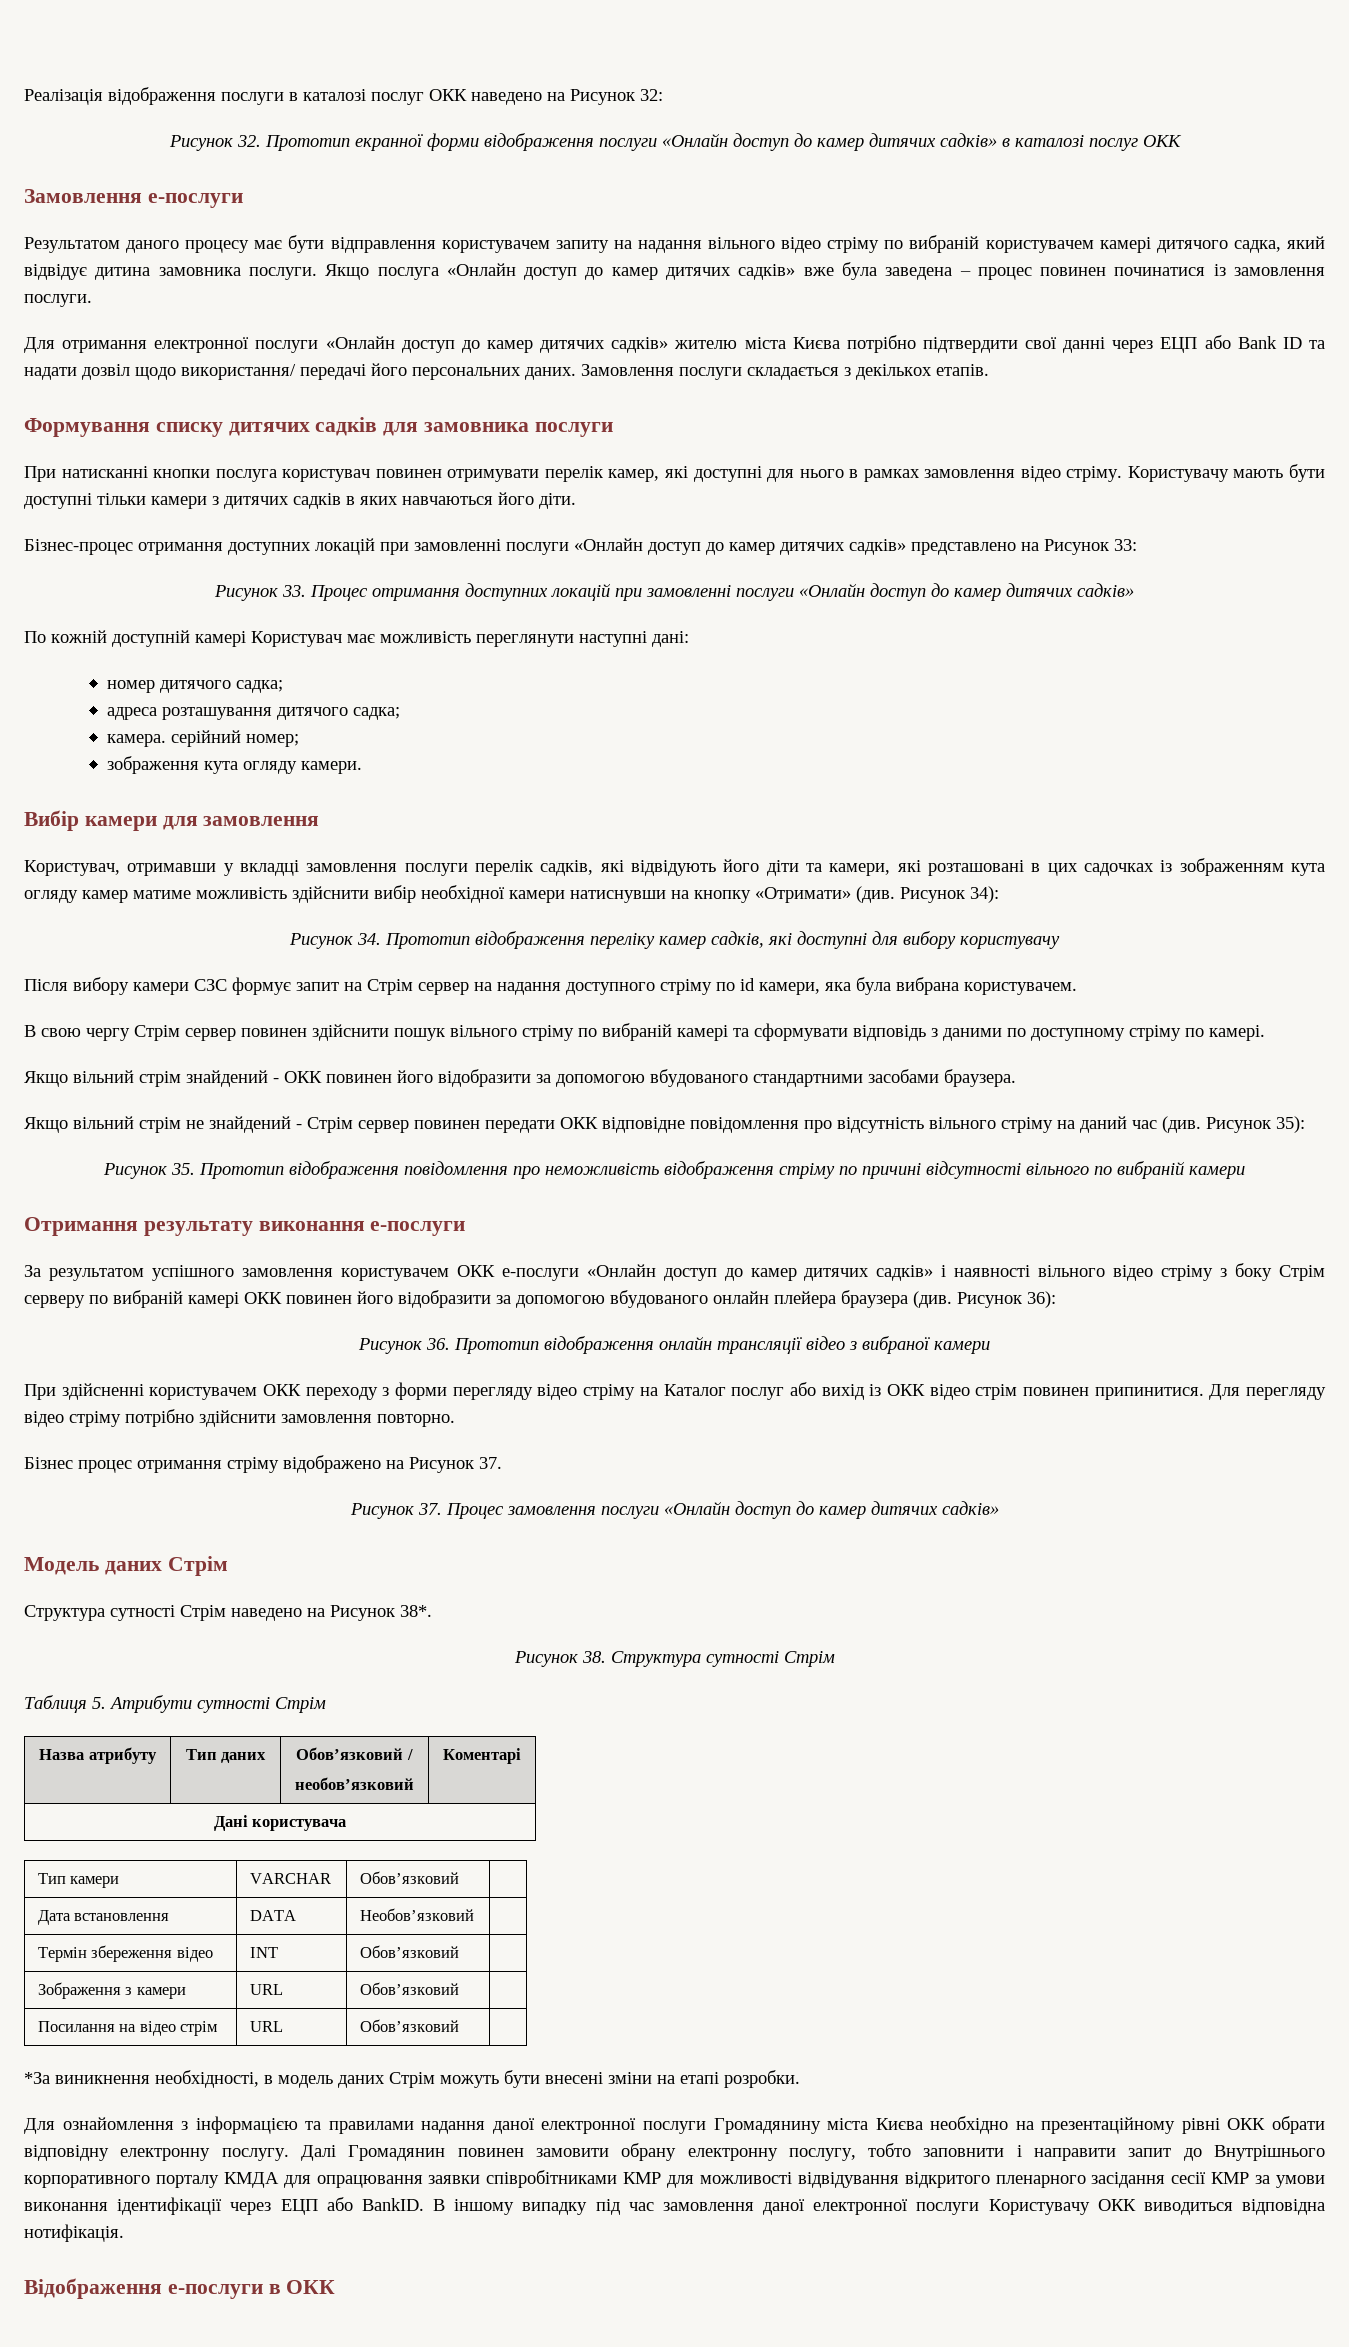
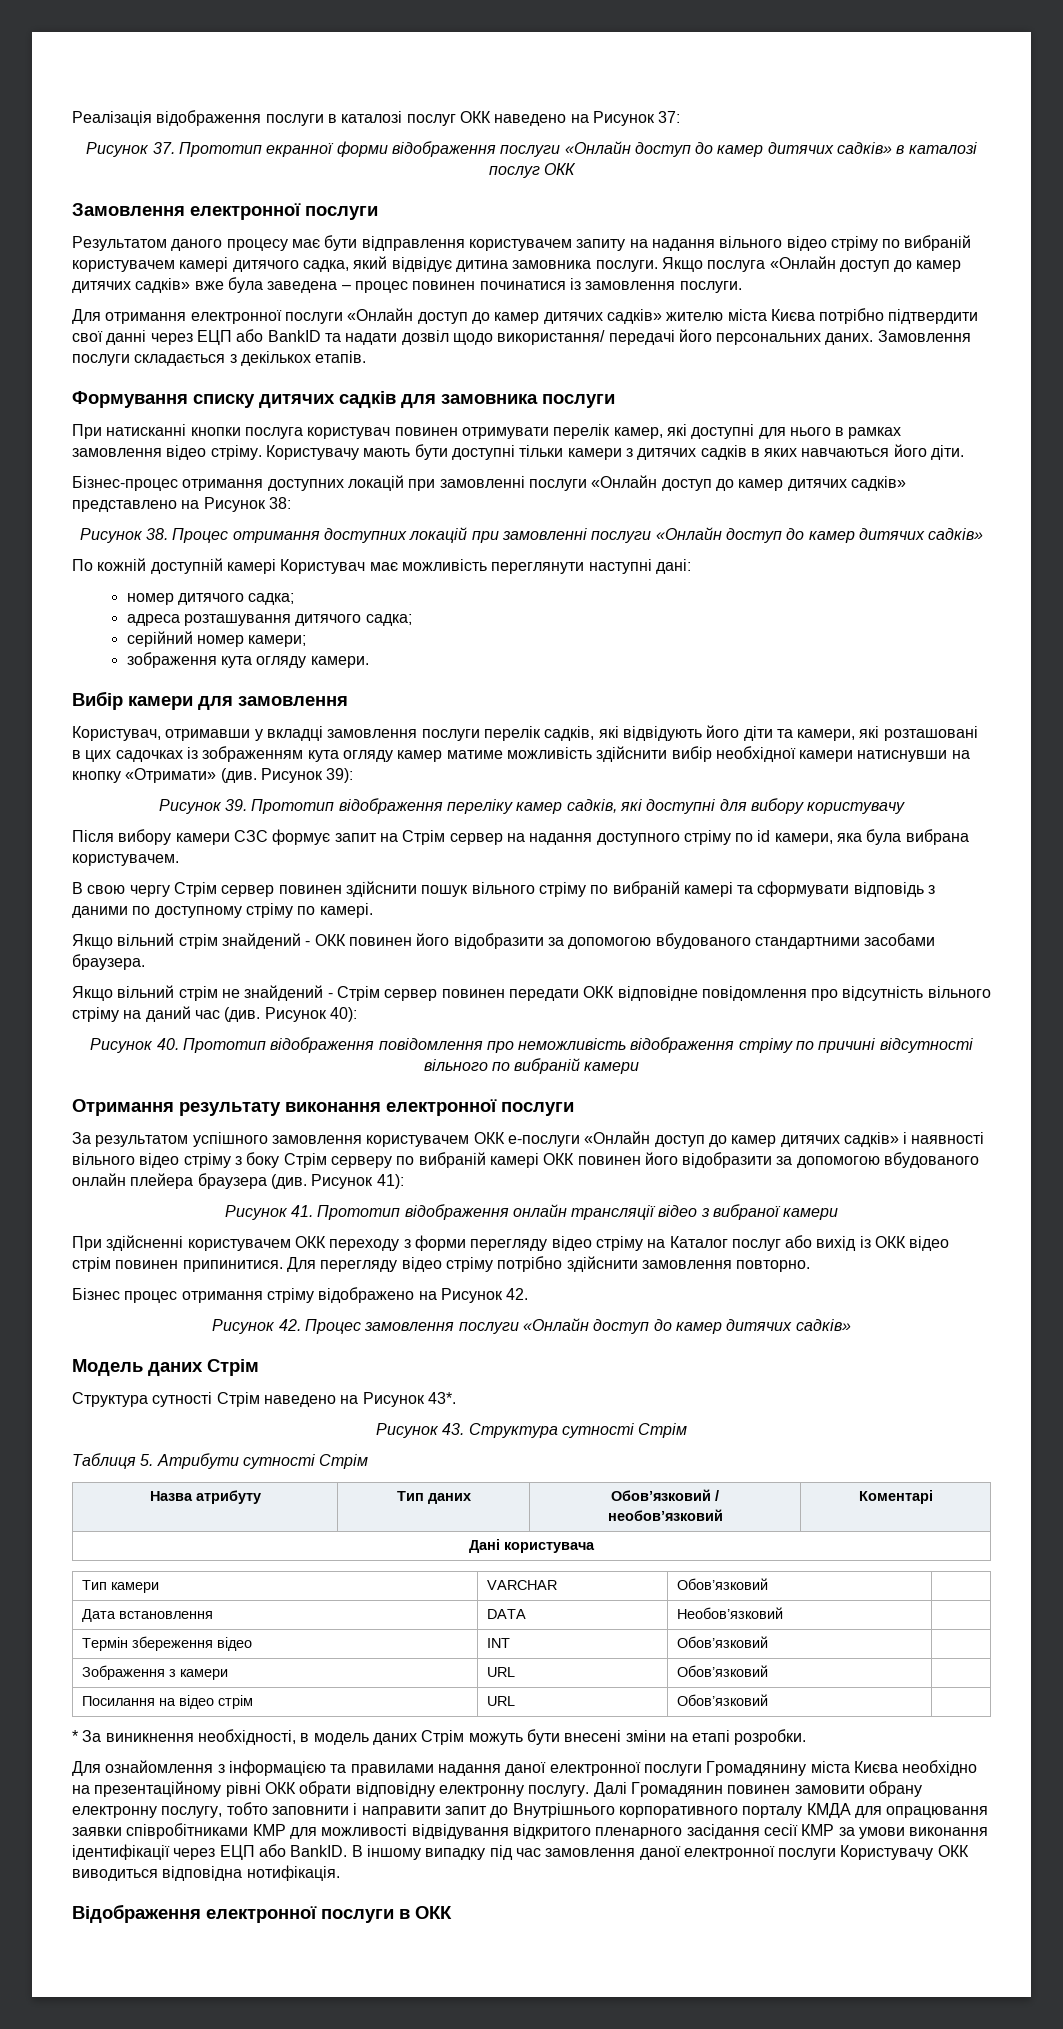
[640,89,663,101] [168,135,261,151] 32: // Рисунок 32. -> [658,111,681,123] [86,142,175,157] 37: // Рисунок 37.
[147,193,243,208] е-послуги -> [190,203,378,220] електронної послуги
[1237,336,1302,349] Bank ID -> [267,330,321,342] BankID
[1114,539,1137,551] [214,585,306,601] 33: // Рисунок 33. -> [268,497,291,509] [79,528,169,543] 38: // Рисунок 38.
[106,730,299,747] камера. серійний номер; -> [126,631,307,647] серійний номер камери;
[970,886,999,903] [289,933,381,949] 34): // Рисунок 34. -> [326,768,354,783] [158,799,248,814] 39): // Рисунок 39.
[1276,1116,1305,1133] [103,1163,195,1179] 35): // Рисунок 35. -> [329,1007,357,1022] [90,1038,179,1053] 40): // Рисунок 40.
[370,1221,466,1236] е-послуги -> [386,1099,574,1116] електронної послуги
[1027,1291,1056,1308] [358,1338,450,1354] 36): // Рисунок 36. -> [376,1174,404,1189] [224,1205,313,1220] 41): // Рисунок 41.
[479,1457,502,1469] [349,1503,442,1519] 37. // Рисунок 37. -> [506,1288,529,1300] [212,1319,301,1334] 42. // Рисунок 42.
[400,1605,432,1617] [513,1651,606,1667] 38*. // Рисунок 38. -> [427,1392,456,1404] [375,1423,465,1438] 43*. // Рисунок 43.
[24,2072,50,2084] *За -> [72,1730,102,1742] * За
[167,2284,263,2299] е-послуги -> [206,1906,394,1923] електронної послуги

